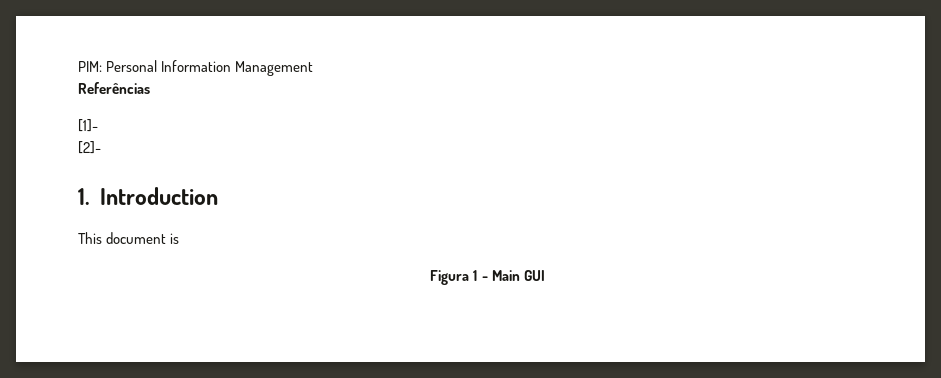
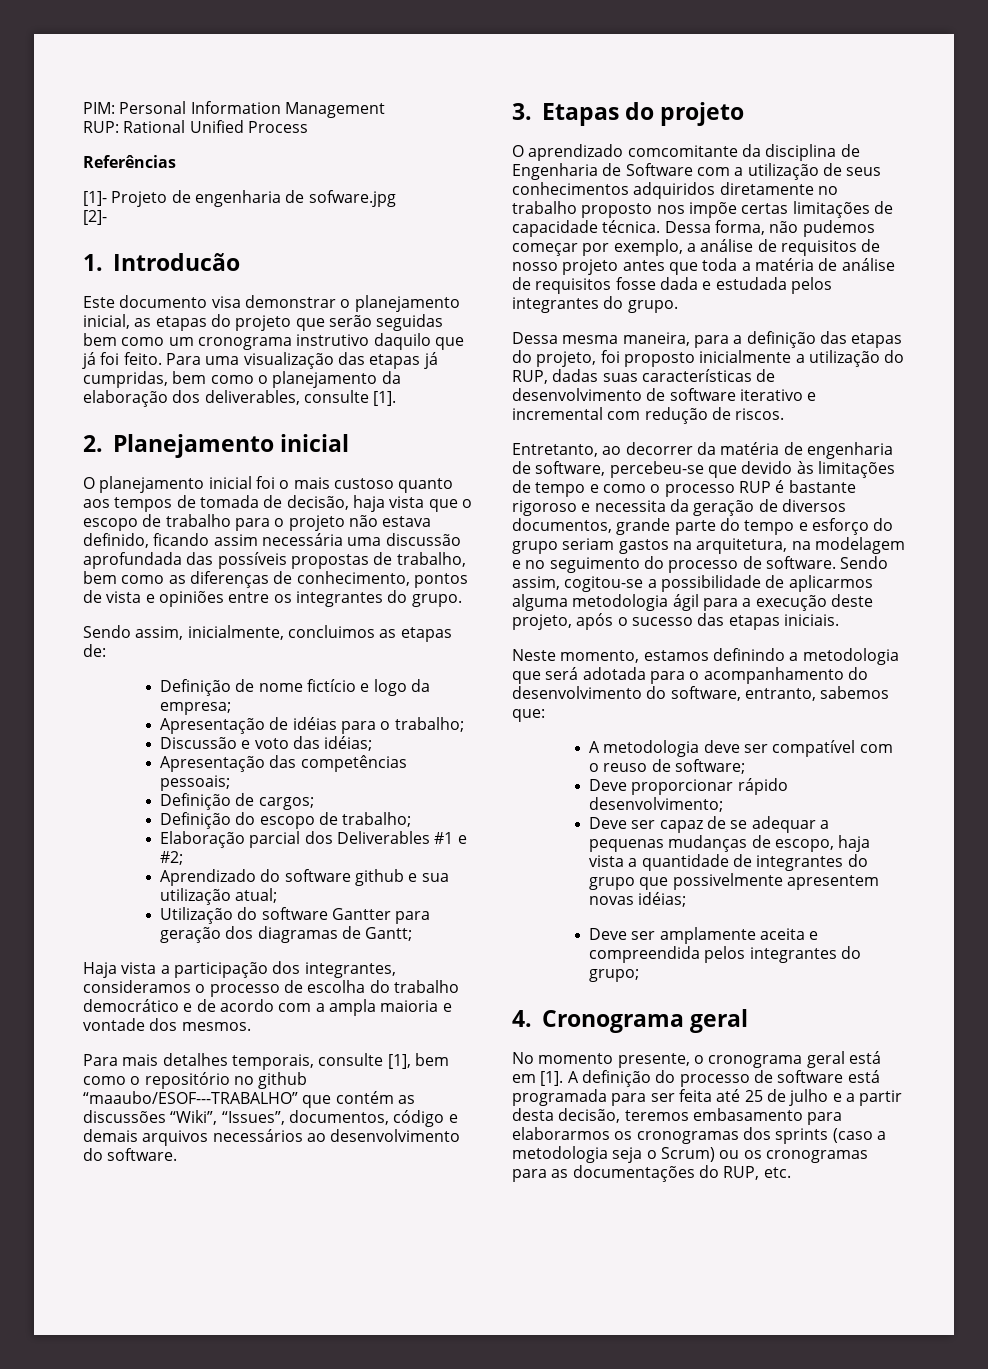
[78,82,150,94] [78,119,98,132] [78,141,101,154] [78,187,218,205] [78,232,180,244] [430,270,545,285] Referências // [1]- // [2]- // 1. Introduction // This document is // Figura 1 - Main GUI -> [83,120,308,133] [83,155,176,168] [83,190,396,207] [83,210,107,225] [83,253,240,271] [83,295,460,312] [83,314,444,331] [83,333,464,350] [82,352,438,369] [83,371,401,388] [83,390,397,407] [83,434,349,458] [83,476,454,493] [83,495,472,512] [83,514,432,531] [83,533,461,548] [83,552,466,569] [83,571,468,588] [83,590,462,607] [83,625,452,642] [83,644,106,657] [160,679,430,696] [160,702,232,715] [160,717,464,734] [160,736,373,751] [160,755,407,772] [160,775,231,791] [160,793,314,810] [160,812,412,829] [160,831,467,848] [160,851,184,865] [160,869,449,886] [160,888,278,905] [160,907,431,924] [160,926,413,943] [83,961,396,978] [83,980,459,997] [83,999,452,1016] [83,1018,251,1031] [83,1053,449,1070] [83,1072,308,1089] [83,1091,415,1108] [83,1110,458,1127] [83,1129,461,1146] [83,1148,178,1161] [512,102,744,126] [512,144,860,161] [512,163,882,180] [512,182,838,199] [512,201,893,218] [512,220,875,237] [512,239,881,256] [512,258,895,275] [512,277,832,294] [512,296,678,313] [512,331,903,348] [512,350,905,367] [512,369,776,384] [512,388,817,401] [512,407,785,424] [512,442,893,459] [512,461,895,478] [512,480,856,497] [512,499,846,516] [512,518,894,535] [512,537,905,554] [512,556,889,573] [512,575,873,592] [512,594,873,611] [512,613,839,630] [512,648,899,665] [512,667,868,684] [512,686,890,701] [512,709,545,722] [589,740,893,757] [589,759,745,774] [589,778,788,795] [589,797,724,812] [589,816,829,833] [589,835,871,852] [589,854,868,871] [589,873,879,890] [589,892,687,907] [589,927,819,944] [589,946,861,963] [589,969,640,982] [512,1009,748,1033] [512,1051,881,1068] [512,1070,880,1087] [512,1089,903,1106] [512,1108,843,1125] [512,1127,886,1144] [512,1146,868,1163] [512,1165,791,1182] RUP: Rational Unified Process // Referências // [1]- Projeto de engenharia de sofware.jpg // [2]- // 1. Introducão // Este documento visa demonstrar o planejamento inicial, as etapas do projeto que serão seguidas bem como um cronograma instrutivo daquilo que já foi feito. Para uma visualização das etapas já cumpridas, bem como o planejamento da elaboração dos deliverables, consulte [1]. // 2. Planejamento inicial // O planejamento inicial foi o mais custoso quanto aos tempos de tomada de decisão, haja vista que o escopo de trabalho para o projeto não estava definido, ficando assim necessária uma discussão aprofundada das possíveis propostas de trabalho, bem como as diferenças de conhecimento, pontos de vista e opiniões entre os integrantes do grupo. // Sendo assim, inicialmente, concluimos as etapas de: // Definição de nome fictício e logo da empresa; // Apresentação de idéias para o trabalho; // Discussão e voto das idéias; // Apresentação das competências pessoais; // Definição de cargos; // Definição do escopo de trabalho; // Elaboração parcial dos Deliverables #1 e #2; // Aprendizado do software github e sua utilização atual; // Utilização do software Gantter para geração dos diagramas de Gantt; // Haja vista a participação dos integrantes, consideramos o processo de escolha do trabalho democrático e de acordo com a ampla maioria e vontade dos mesmos. // Para mais detalhes temporais, consulte [1], bem como o repositório no github “maaubo/ESOF---TRABALHO” que contém as discussões “Wiki”, “Issues”, documentos, código e demais arquivos necessários ao desenvolvimento do software. // 3. Etapas do projeto // O aprendizado comcomitante da disciplina de Engenharia de Software com a utilização de seus conhecimentos adquiridos diretamente no trabalho proposto nos impõe certas limitações de capacidade técnica. Dessa forma, não pudemos começar por exemplo, a análise de requisitos de nosso projeto antes que toda a matéria de análise de requisitos fosse dada e estudada pelos integrantes do grupo. // Dessa mesma maneira, para a definição das etapas do projeto, foi proposto inicialmente a utilização do RUP, dadas suas características de desenvolvimento de software iterativo e incremental com redução de riscos. // Entretanto, ao decorrer da matéria de engenharia de software, percebeu-se que devido às limitações de tempo e como o processo RUP é bastante rigoroso e necessita da geração de diversos documentos, grande parte do tempo e esforço do grupo seriam gastos na arquitetura, na modelagem e no seguimento do processo de software. Sendo assim, cogitou-se a possibilidade de aplicarmos alguma metodologia ágil para a execução deste projeto, após o sucesso das etapas iniciais. // Neste momento, estamos definindo a metodologia que será adotada para o acompanhamento do desenvolvimento do software, entranto, sabemos que: // A metodologia deve ser compatível com o reuso de software; // Deve proporcionar rápido desenvolvimento; // Deve ser capaz de se adequar a pequenas mudanças de escopo, haja vista a quantidade de integrantes do grupo que possivelmente apresentem novas idéias; // Deve ser amplamente aceita e compreendida pelos integrantes do grupo; // 4. Cronograma geral // No momento presente, o cronograma geral está em [1]. A definição do processo de software está programada para ser feita até 25 de julho e a partir desta decisão, teremos embasamento para elaborarmos os cronogramas dos sprints (caso a metodologia seja o Scrum) ou os cronogramas para as documentações do RUP, etc.

